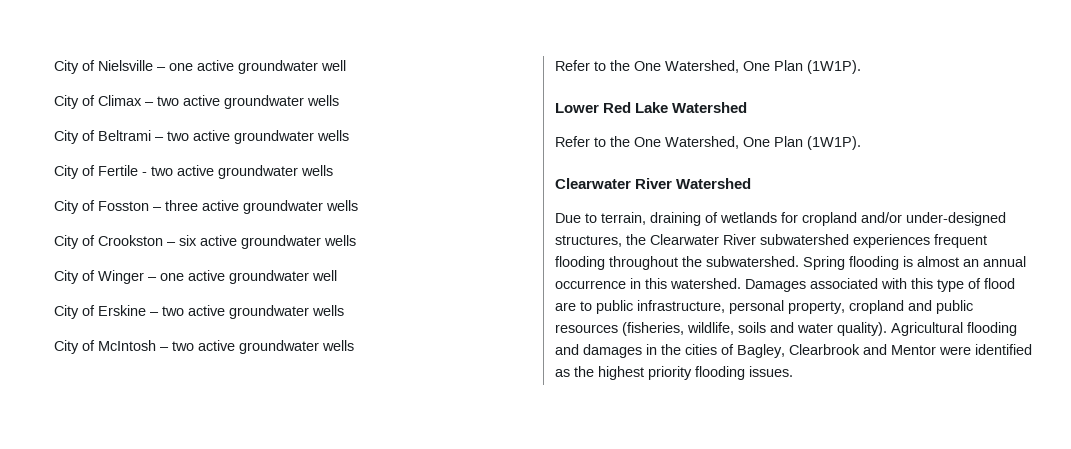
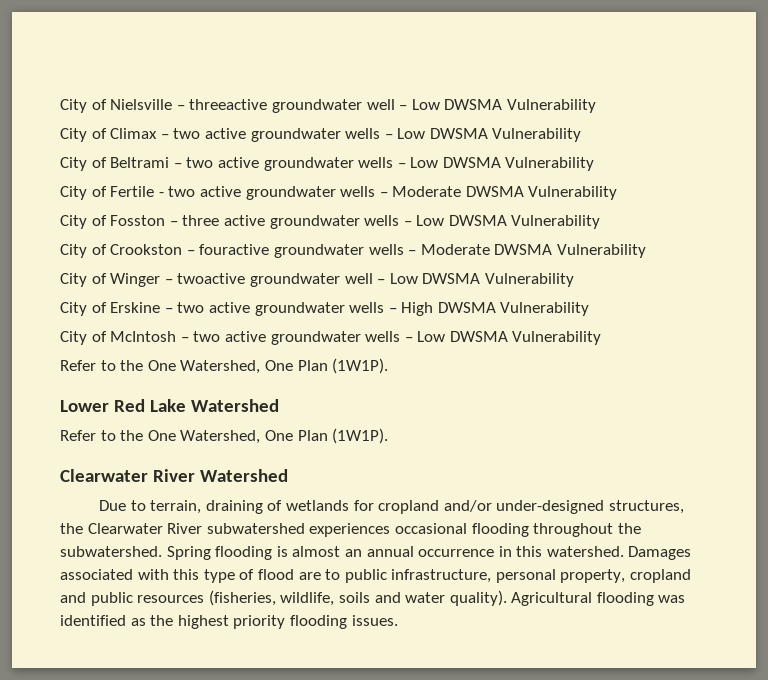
[169,60,346,74] one active groundwater well -> [189,99,596,113] threeactive groundwater well – Low DWSMA Vulnerability
(339, 100) none -> [384,128,582,142] – Low DWSMA Vulnerability
(349, 135) none -> [397,157,595,171] – Low DWSMA Vulnerability
(333, 170) none -> [379,186,618,200] – Moderate DWSMA Vulnerability
(358, 205) none -> [403,215,601,229] – Low DWSMA Vulnerability
[179,235,356,249] six active groundwater wells -> [199,244,646,258] fouractive groundwater wells – Moderate DWSMA Vulnerability
[160,270,337,284] one active groundwater well -> [177,273,574,287] twoactive groundwater well – Low DWSMA Vulnerability
(344, 310) none -> [388,302,590,316] – High DWSMA Vulnerability
(354, 345) none -> [404,331,602,345] – Low DWSMA Vulnerability
[934,234,987,248] frequent -> [394,523,467,534] occasional
[555,344,971,358] and damages in the cities of Bagley, Clearbrook and Mentor were -> [658,595,686,603] was

